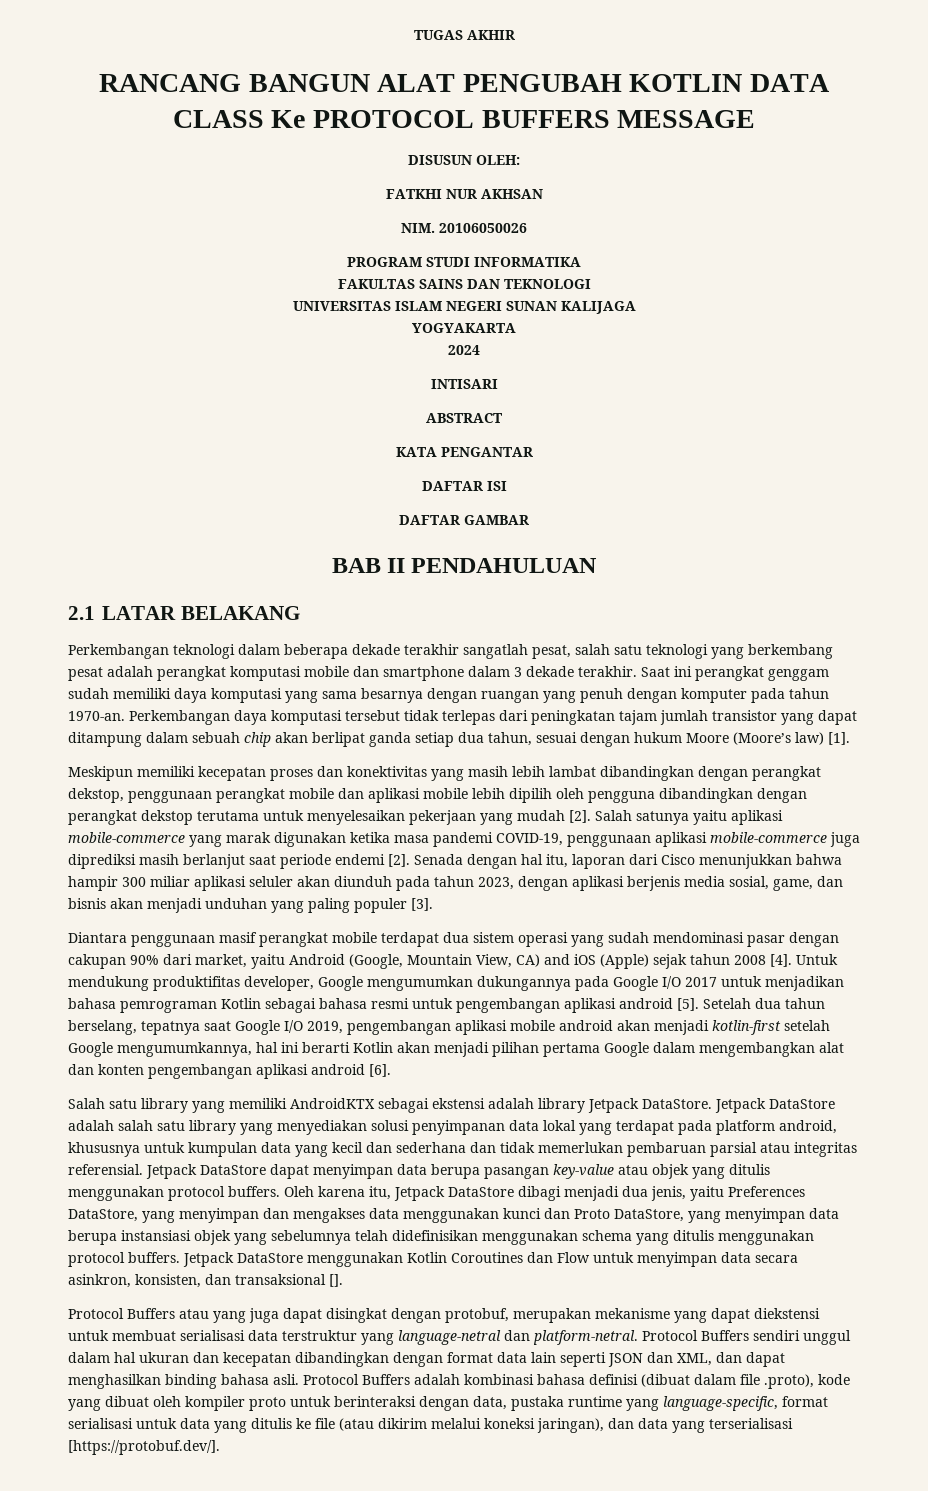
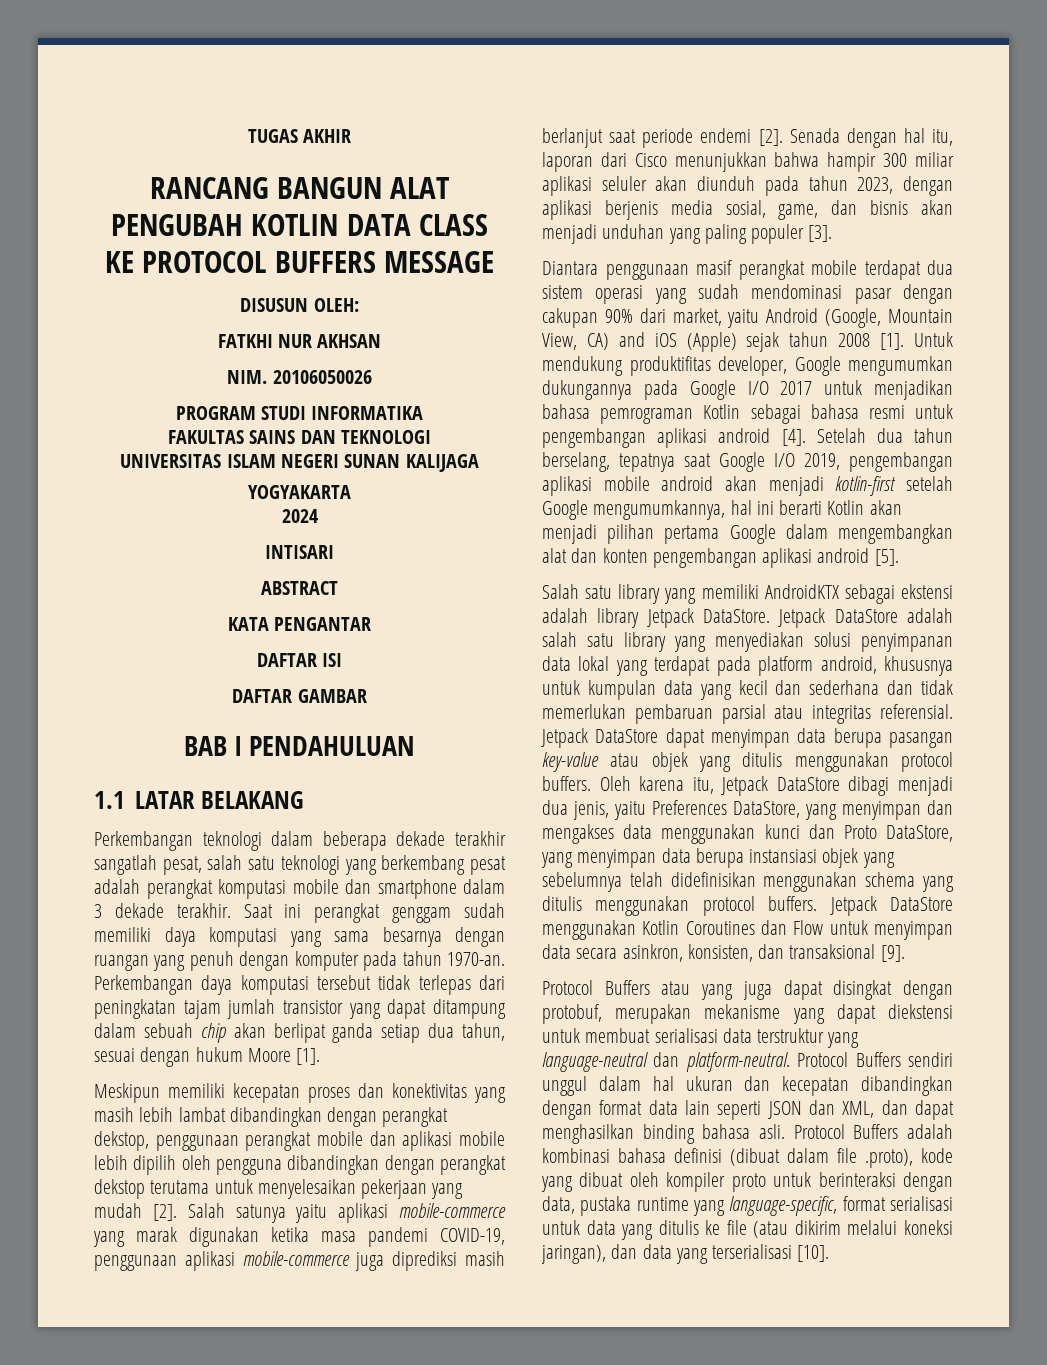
[271,110,306,128] Ke -> [105,251,135,273] KE
[387,558,405,573] II -> [234,736,242,756] I
[68,606,95,620] 2.1 -> [94,791,125,809] 1.1
[733,732,824,745] (Moore’s law) -> (291, 1055) none
[770,954,792,967] [4]. -> [880,333,905,350] [1].
[677,998,699,1011] [5]. -> [781,429,806,446] [4].
[369,1064,391,1077] [6]. -> [874,549,899,566] [5].
[329,1274,343,1287] []. -> [880,945,905,962] [9].
[398,1330,638,1345] language-netral dan platform-netral. -> [542,1052,790,1072] language-neutral dan platform-neutral.
[68,1440,220,1455] [https://protobuf.dev/]. -> [797,1245,830,1262] [10].

